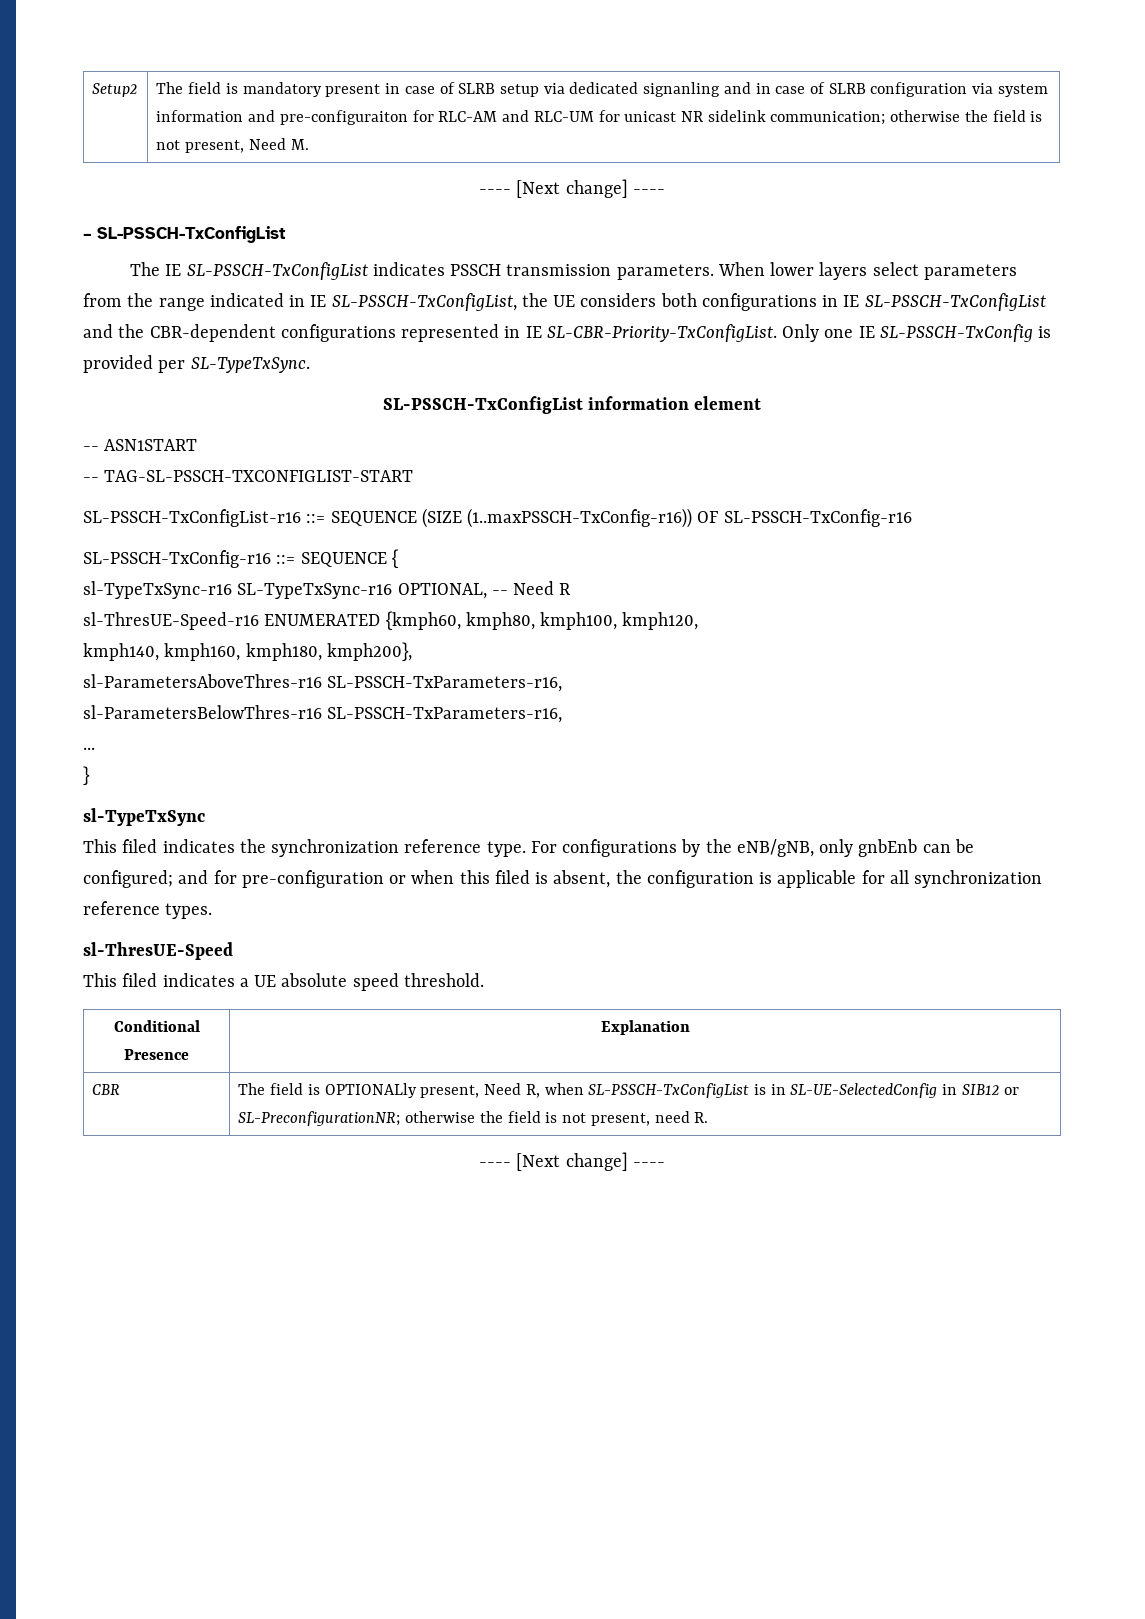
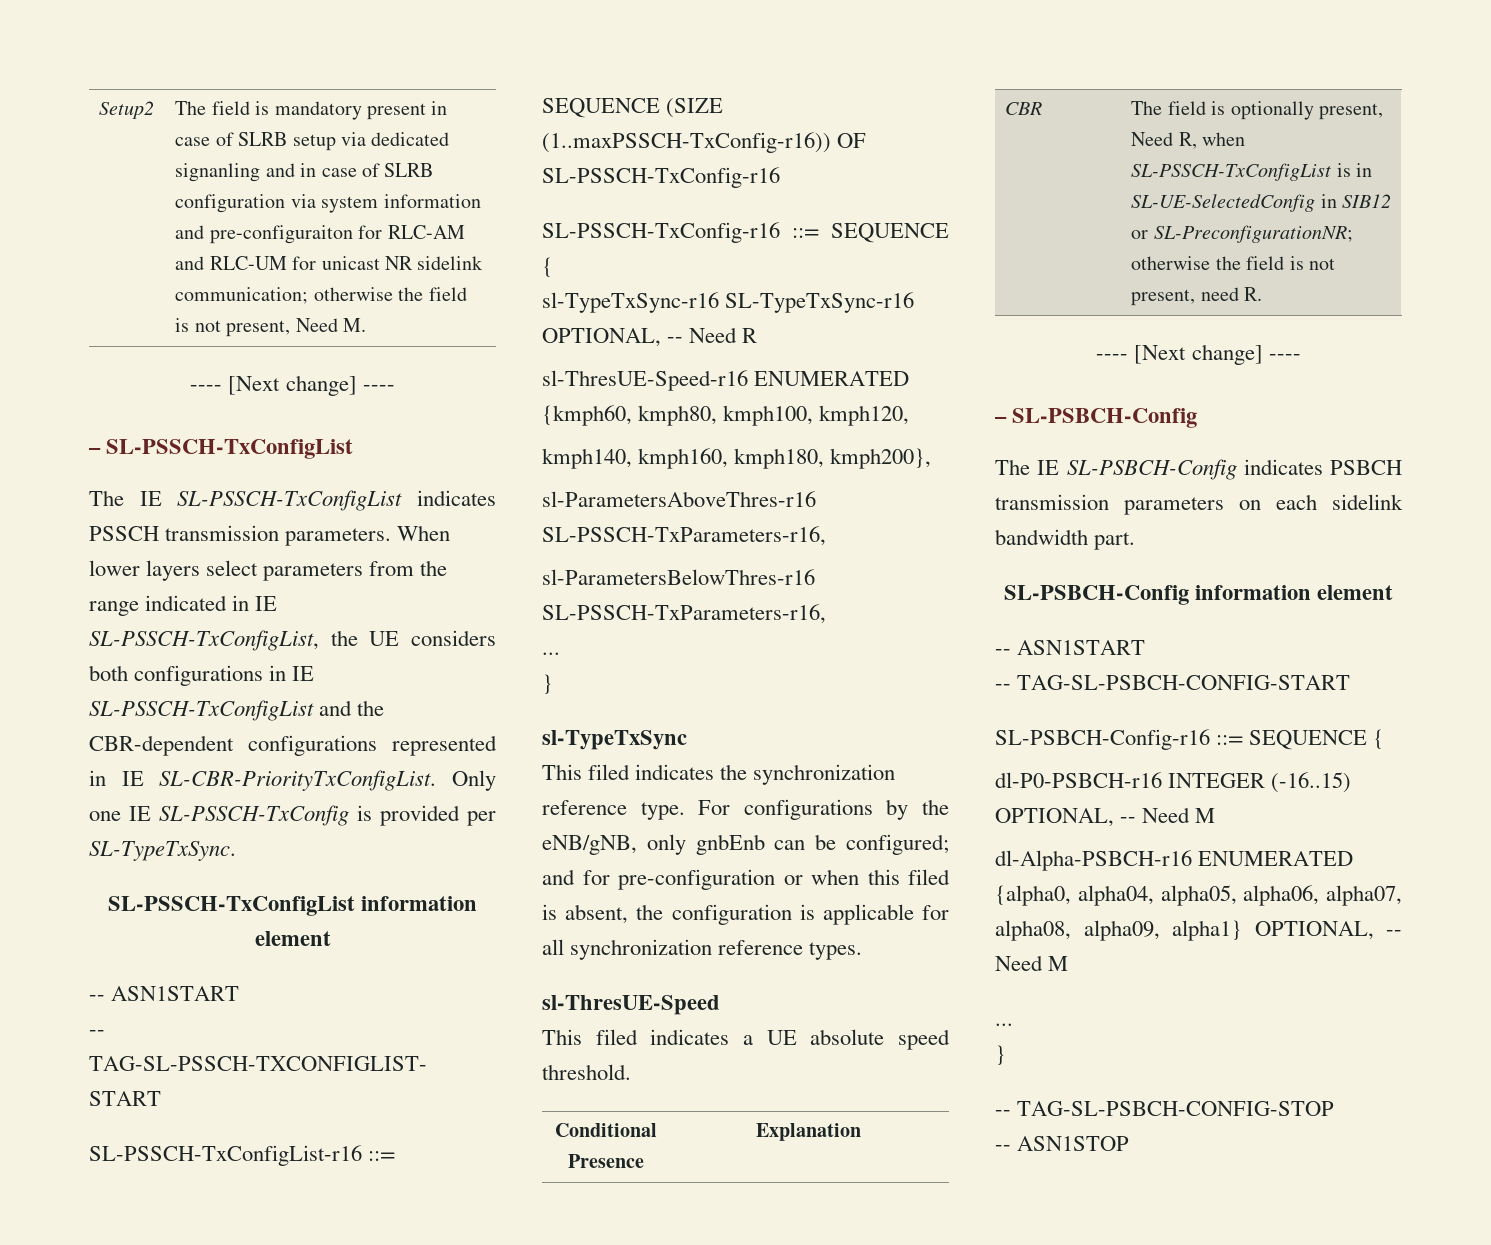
[546,324,777,342] SL-CBR-Priority-TxConfigList. -> [159,770,437,791] SL-CBR-PriorityTxConfigList.
[324,1083,417,1098] OPTIONALly -> [1230,101,1314,120] optionally
(665, 1164) none -> [995,408,1198,428] [995,459,1402,480] [995,494,1403,515] [995,529,1136,550] [1003,585,1394,605] [995,640,1146,655] [995,675,1351,690] [995,729,1385,750] [995,772,1352,793] [995,807,1216,827] [995,850,1354,871] [995,885,1402,906] [995,920,1402,941] [995,955,1069,971] [995,1023,1013,1026] [995,1045,1006,1065] [995,1101,1335,1116] [995,1136,1130,1151] // – SL-PSBCH-Config // The IE SL-PSBCH-Config indicates PSBCH transmission parameters on each sidelink bandwidth part. // SL-PSBCH-Config information element // -- ASN1START // -- TAG-SL-PSBCH-CONFIG-START // SL-PSBCH-Config-r16 ::= SEQUENCE { // dl-P0-PSBCH-r16 INTEGER (-16..15) OPTIONAL, -- Need M // dl-Alpha-PSBCH-r16 ENUMERATED {alpha0, alpha04, alpha05, alpha06, alpha07, alpha08, alpha09, alpha1} OPTIONAL, -- Need M // ... // } // -- TAG-SL-PSBCH-CONFIG-STOP // -- ASN1STOP

